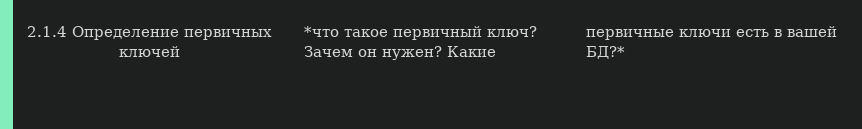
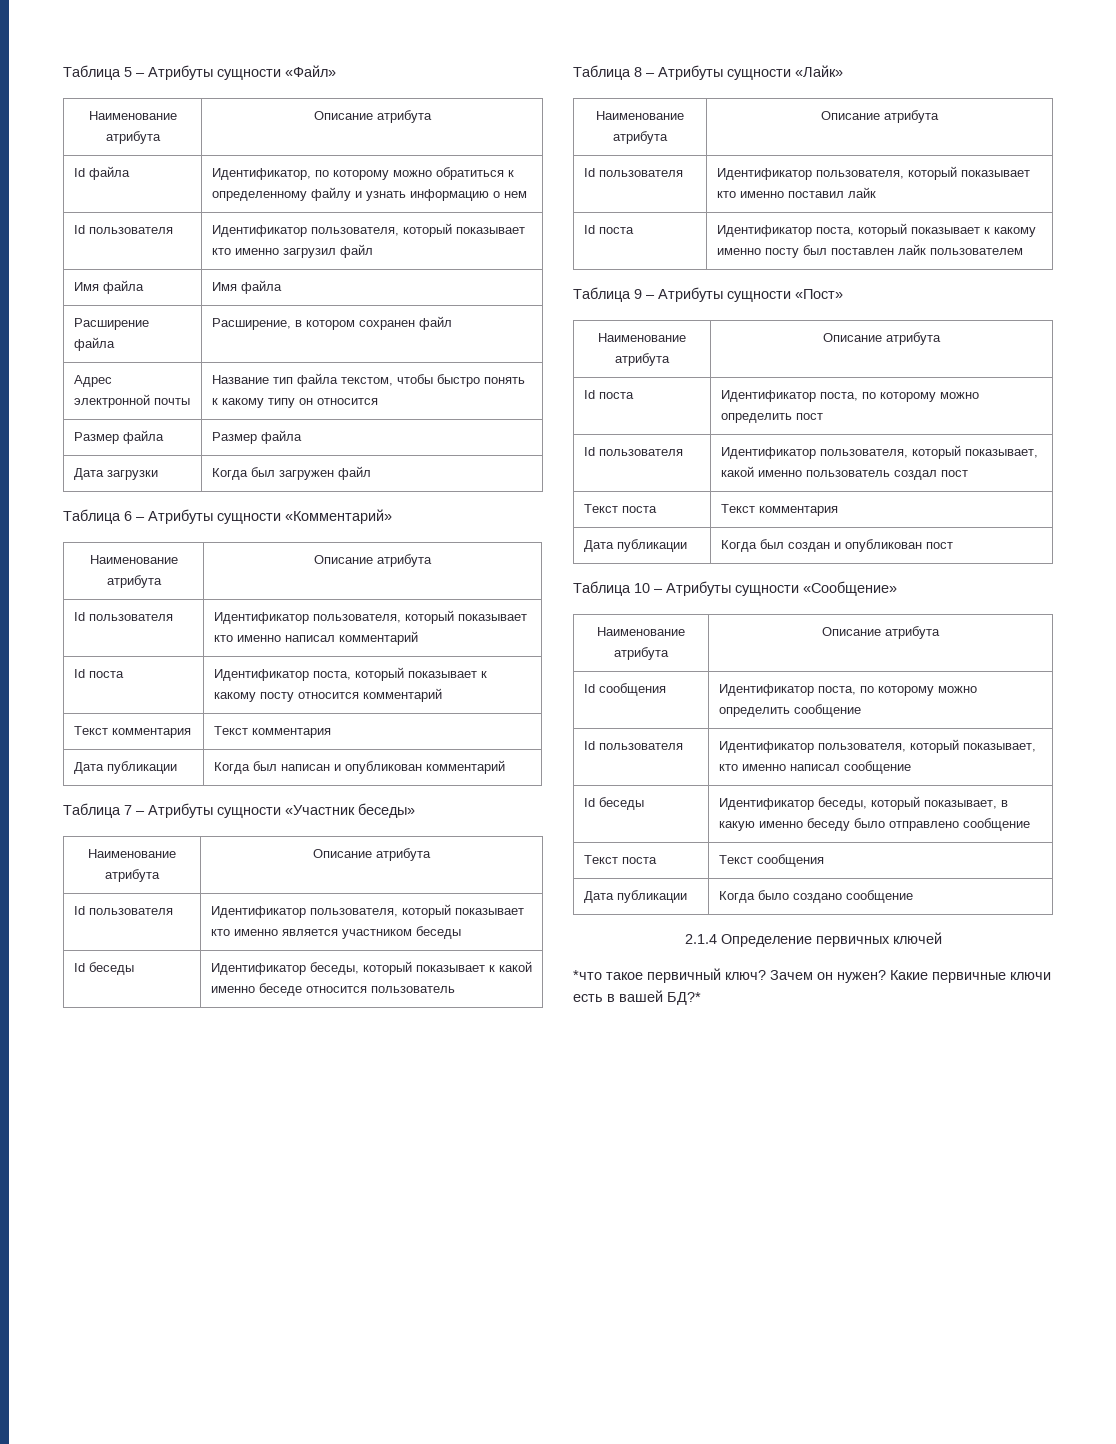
(27, 31) none -> [63,65,336,80] [88,111,177,120] [105,131,161,144] [313,110,432,123] [73,166,130,180] [211,167,514,180] [211,187,527,201] [73,225,173,234] [211,223,525,237] [211,244,373,258] [73,280,144,294] [211,280,282,294] [73,318,149,330] [73,337,115,351] [211,316,452,330] [73,375,112,387] [73,394,190,408] [211,373,525,387] [211,398,378,408] [73,430,164,444] [211,430,302,444] [73,468,158,480] [211,466,371,480] [63,509,392,524] [89,555,178,564] [106,575,162,588] [314,554,432,567] [73,612,173,621] [213,610,527,624] [213,631,418,645] [73,669,124,678] [213,667,487,681] [213,688,442,702] [73,726,191,738] [213,726,331,738] [73,761,177,774] [213,760,505,774] [63,803,415,818] [88,849,176,858] [105,869,160,882] [313,848,431,861] [73,906,173,915] [210,904,524,918] [210,926,461,939] [73,962,134,975] [210,961,532,975] [210,983,455,996] [573,65,843,80] [596,111,684,120] [613,131,668,144] [821,110,939,123] [583,168,683,177] [716,166,1030,180] [716,187,876,198] [583,225,634,234] [716,223,1036,237] [716,244,1023,258] [573,287,843,302] [598,333,686,342] [615,353,670,366] [823,332,941,345] [583,390,634,399] [720,390,979,402] [720,413,823,423] [583,447,683,456] [720,445,1038,459] [720,466,968,480] [583,504,657,513] [720,504,838,516] [583,539,687,552] [720,539,953,552] [573,581,897,596] [597,627,685,636] [614,647,669,660] [822,626,940,639] [583,683,666,696] [718,684,977,696] [718,704,861,717] [583,741,683,750] [718,739,1036,753] [718,761,911,774] [583,797,644,810] [718,796,1008,810] [718,818,1030,831] [583,855,657,864] [718,854,824,867] [583,890,687,903] [718,890,913,903] Таблица 5 – Атрибуты сущности «Файл» // Наименование атрибута | Описание атрибута // Id файла | Идентификатор, по которому можно обратиться к определенному файлу и узнать информацию о нем // Id пользователя | Идентификатор пользователя, который показывает кто именно загрузил файл // Имя файла | Имя файла // Расширение файла | Расширение, в котором сохранен файл // Адрес электронной почты | Название тип файла текстом, чтобы быстро понять к какому типу он относится // Размер файла | Размер файла // Дата загрузки | Когда был загружен файл // Таблица 6 – Атрибуты сущности «Комментарий» // Наименование атрибута | Описание атрибута // Id пользователя | Идентификатор пользователя, который показывает кто именно написал комментарий // Id поста | Идентификатор поста, который показывает к какому посту относится комментарий // Текст комментария | Текст комментария // Дата публикации | Когда был написан и опубликован комментарий // Таблица 7 – Атрибуты сущности «Участник беседы» // Наименование атрибута | Описание атрибута // Id пользователя | Идентификатор пользователя, который показывает кто именно является участником беседы // Id беседы | Идентификатор беседы, который показывает к какой именно беседе относится пользователь // Таблица 8 – Атрибуты сущности «Лайк» // Наименование атрибута | Описание атрибута // Id пользователя | Идентификатор пользователя, который показывает кто именно поставил лайк // Id поста | Идентификатор поста, который показывает к какому именно посту был поставлен лайк пользователем // Таблица 9 – Атрибуты сущности «Пост» // Наименование атрибута | Описание атрибута // Id поста | Идентификатор поста, по которому можно определить пост // Id пользователя | Идентификатор пользователя, который показывает, какой именно пользователь создал пост // Текст поста | Текст комментария // Дата публикации | Когда был создан и опубликован пост // Таблица 10 – Атрибуты сущности «Сообщение» // Наименование атрибута | Описание атрибута // Id сообщения | Идентификатор поста, по которому можно определить сообщение // Id пользователя | Идентификатор пользователя, который показывает, кто именно написал сообщение // Id беседы | Идентификатор беседы, который показывает, в какую именно беседу было отправлено сообщение // Текст поста | Текст сообщения // Дата публикации | Когда было создано сообщение //

